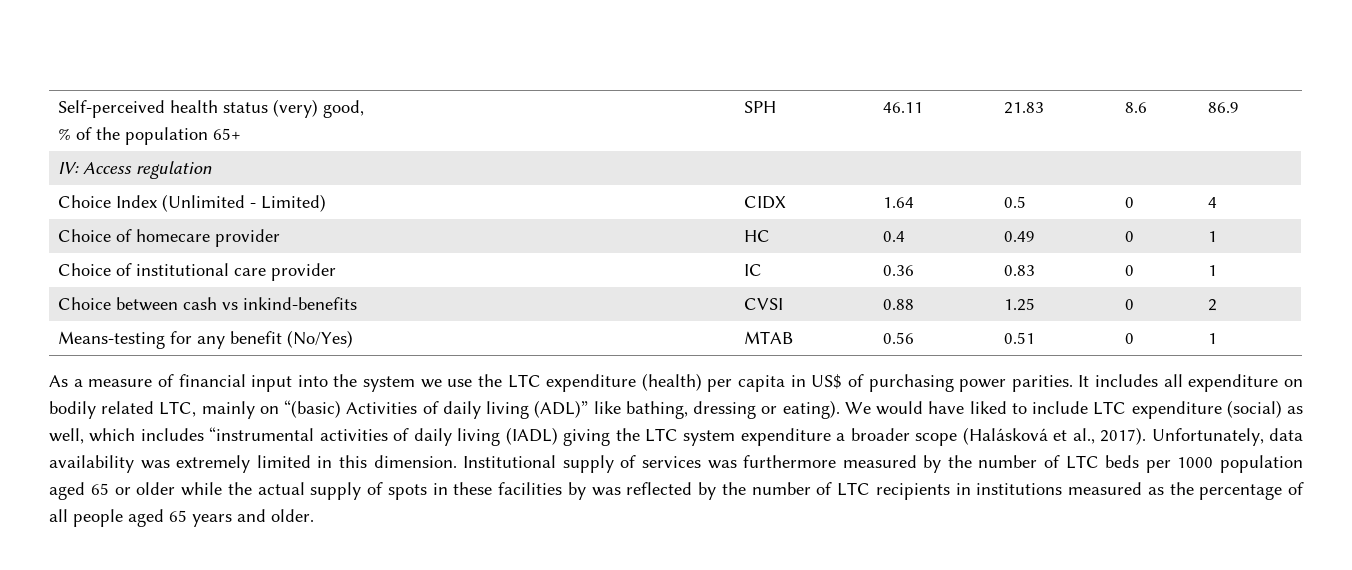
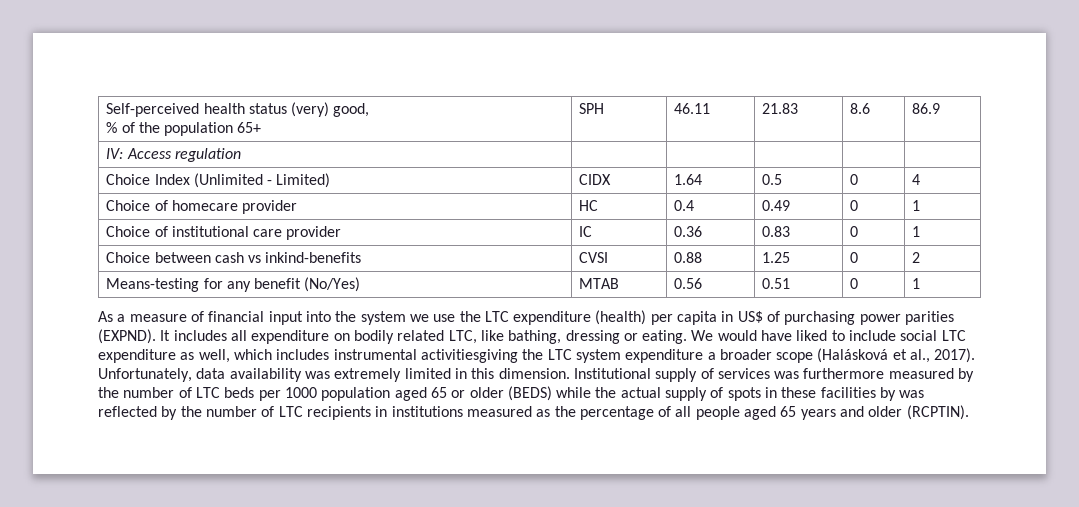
[1011,375,1073,392] parities. -> [905,311,955,325] [98,329,156,344] parities (EXPND).
[201,400,589,419] mainly on “(basic) Activities of daily living (ADL)” -> (477, 337) none
[782,400,840,419] eating). -> [642,330,688,344] eating.
[1093,400,1282,419] LTC expenditure (social) -> [900,330,966,341] [98,349,176,363] social LTC expenditure
[209,427,611,446] “instrumental activities of daily living (IADL) giving -> [333,349,518,363] instrumental activitiesgiving
(176, 488) none -> [507,386,552,401] (BEDS)
[271,509,314,522] older. -> [868,405,969,420] older (RCPTIN).

